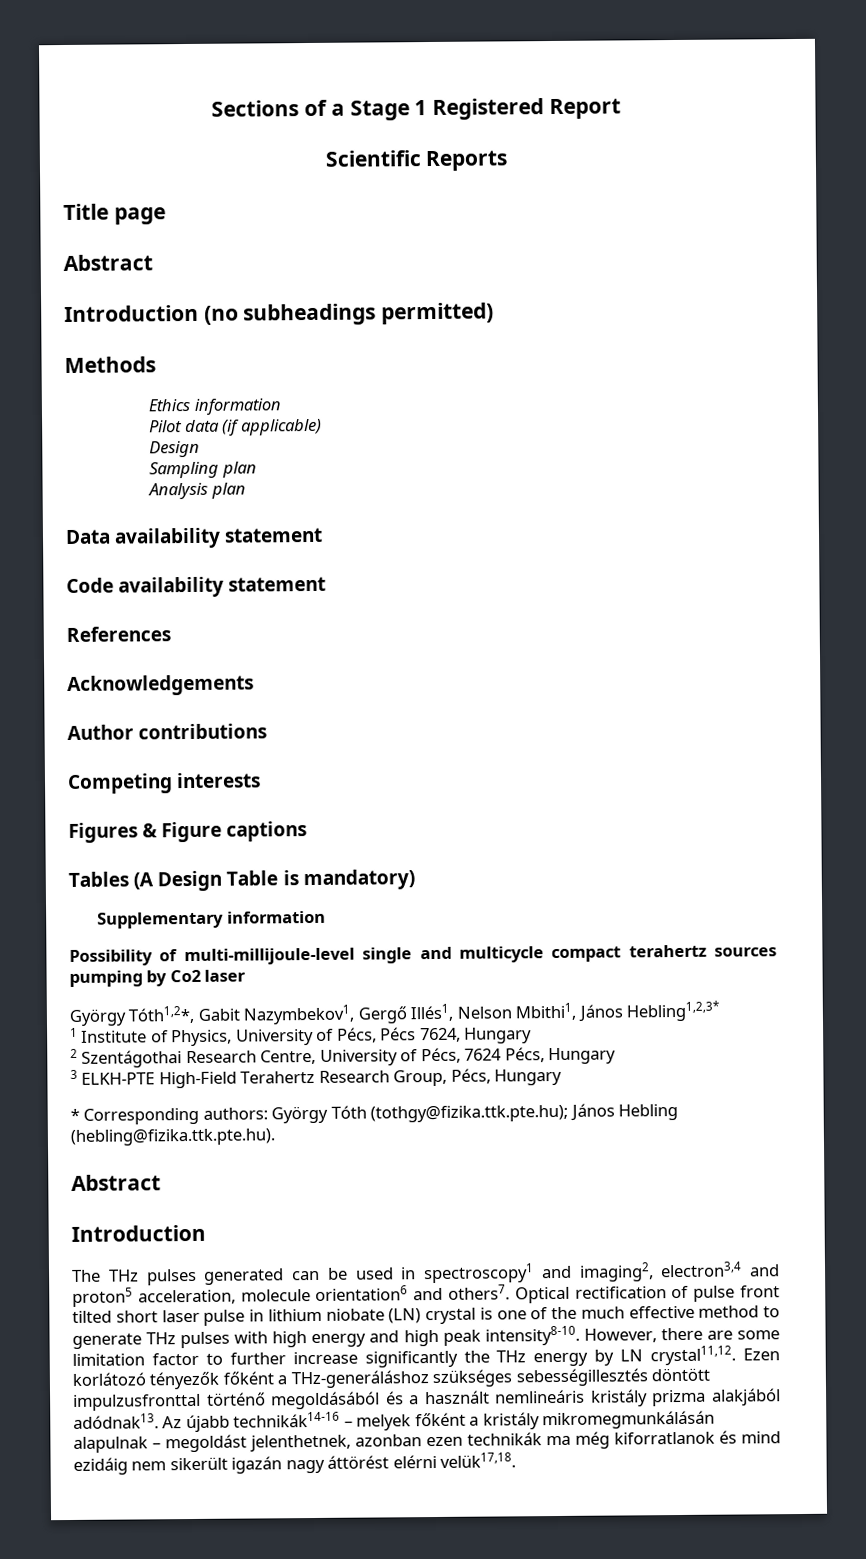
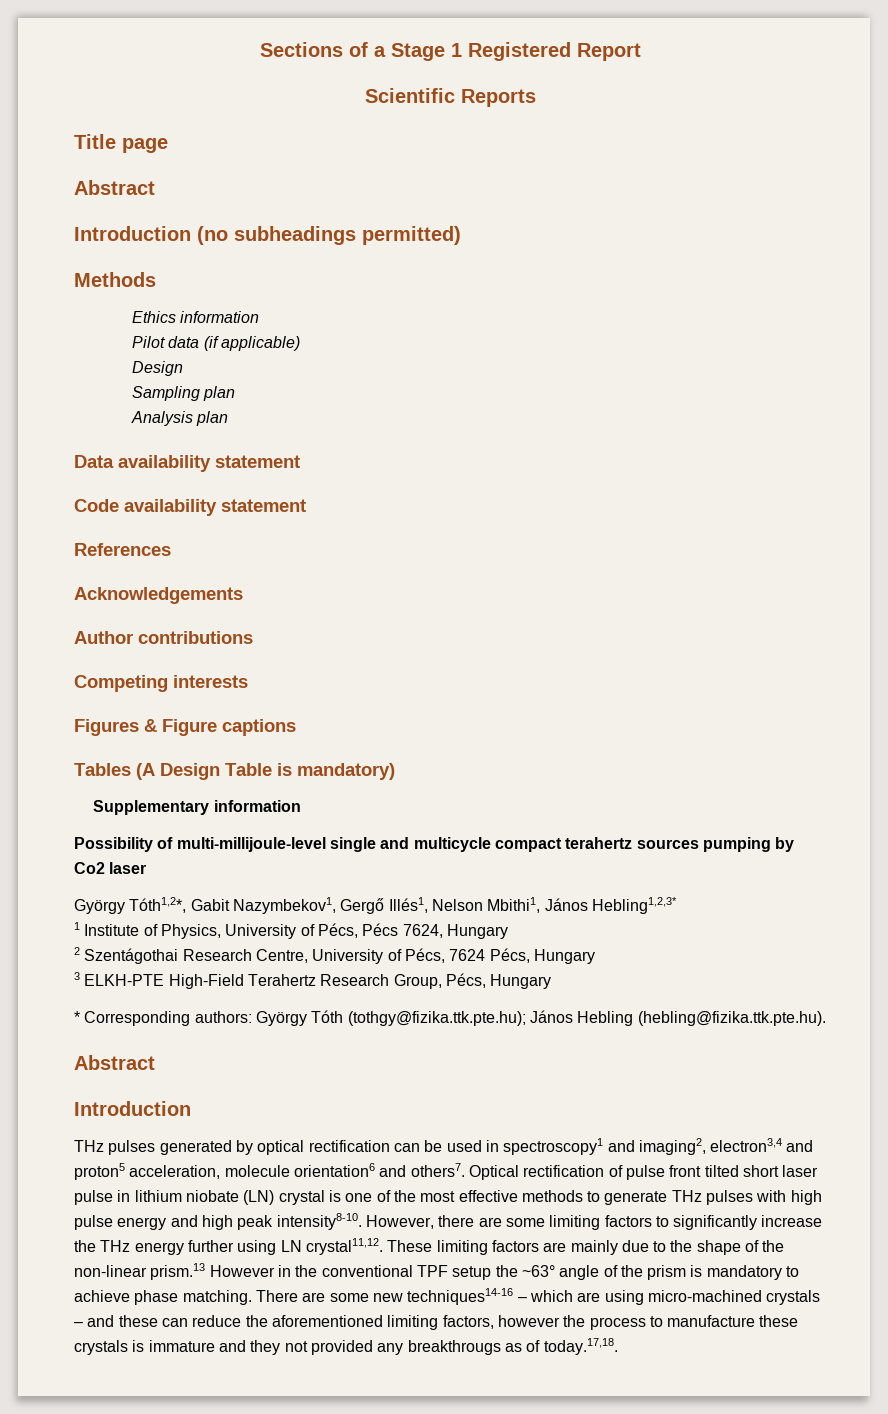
[72,1269,101,1282] The -> (191, 1108) none
(285, 1276) none -> [235,1140,390,1155] by optical rectification
[580,1305,760,1319] much effective method -> [420,1190,583,1202] most effective methods
(308, 1339) none -> [74,1215,113,1230] pulse
[72,1345,780,1368] [72,1367,711,1390] [73,1388,781,1411] [73,1410,716,1433] [73,1430,781,1453] [73,1452,517,1475] limitation factor to further increase significantly the THz energy by LN crystal11,12. Ezen korlátozó tényezők főként a THz-generáláshoz szükséges sebességillesztés döntött impulzusfronttal történő megoldásából és a használt nemlineáris kristály prizma alakjából adódnak13. Az újabb technikák14-16 – melyek főként a kristály mikromegmunkálásán alapulnak – megoldást jelenthetnek, azonban ezen technikák ma még kiforratlanok és mind ezidáig nem sikerült igazán nagy áttörést elérni velük17,18. -> [549,1215,823,1230] [74,1238,785,1255] [74,1263,800,1280] [74,1288,821,1305] [74,1315,799,1330] [74,1338,618,1355] limiting factors to significantly increase the THz energy further using LN crystal11,12. These limiting factors are mainly due to the shape of the non-linear prism.13 However in the conventional TPF setup the ~63° angle of the prism is mandatory to achieve phase matching. There are some new techniques14-16 – which are using micro-machined crystals – and these can reduce the aforementioned limiting factors, however the process to manufacture these crystals is immature and they not provided any breakthrougs as of today.17,18.

